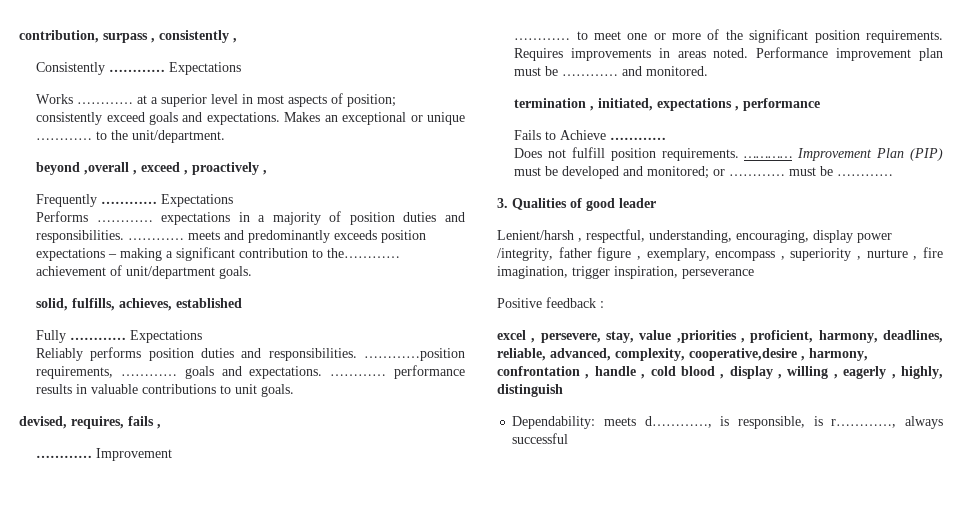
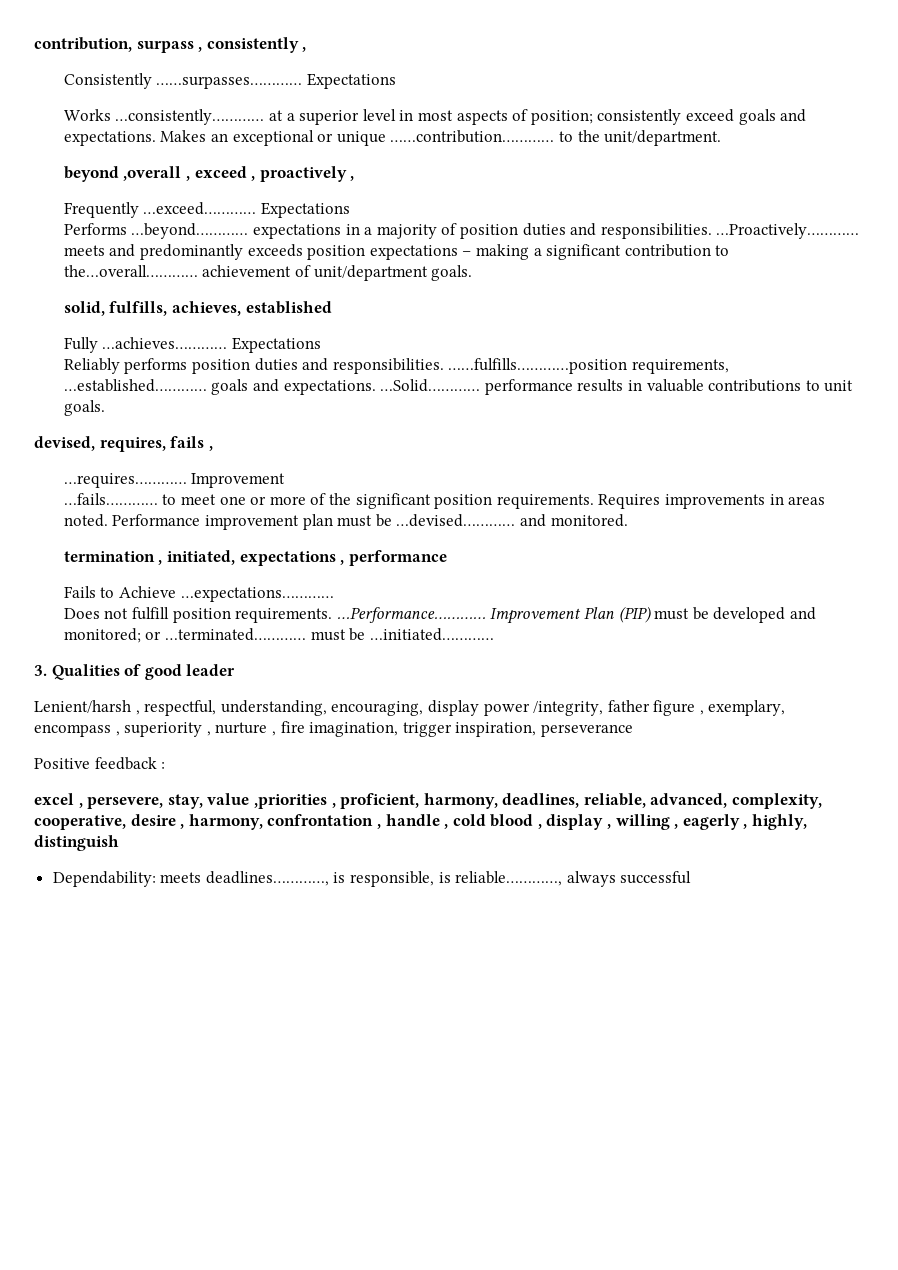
[109,69,166,72] ………… -> [156,76,303,89] ……surpasses…………
[77,102,134,104] ………… -> [115,109,265,125] …consistently…………
[36,138,93,140] ………… -> [390,130,555,143] ……contribution…………
[101,201,158,204] ………… -> [143,202,257,215] …exceed…………
[96,220,153,222] ………… -> [131,223,249,239] …beyond…………
[128,238,185,240] ………… -> [716,223,860,239] …Proactively…………
[327,248,401,258] the………… -> [63,265,198,277] the…overall…………
[70,337,127,340] ………… -> [102,337,228,349] …achieves…………
[364,348,465,361] [36,366,387,379] …………position requirements, ………… goals and expectations. ………… -> [448,358,730,374] [63,379,481,395] ……fulfills…………position requirements, …established………… goals and expectations. …Solid…………
[36,455,93,458] ………… -> [63,473,187,488] …requires…………
[514,38,571,40] ………… -> [63,493,158,505] …fails…………
[562,74,619,76] ………… -> [396,514,516,527] …devised…………
[610,137,667,140] ………… -> [180,587,334,602] …expectations…………
[744,156,793,158] ………… -> [336,607,486,623] …Performance…………
[729,166,894,176] ………… must be ………… -> [165,628,494,641] …terminated………… must be …initiated…………
[689,348,797,361] cooperative,desire -> [34,814,176,830] cooperative, desire
[644,416,712,428] d…………, -> [205,871,329,886] deadlines…………,
[831,419,897,428] r…………, -> [455,871,563,886] reliable…………,

